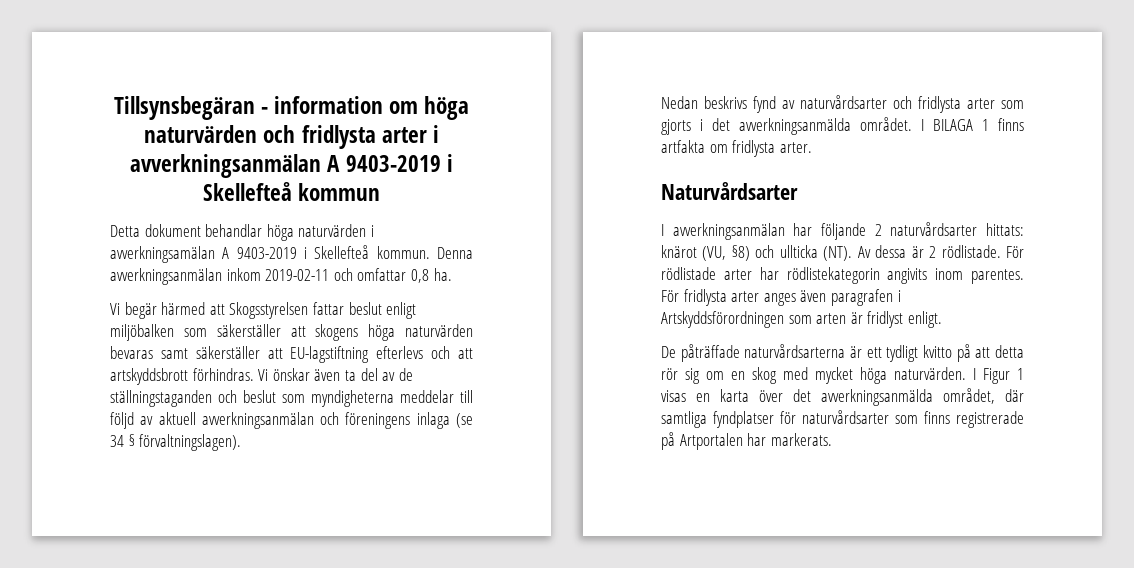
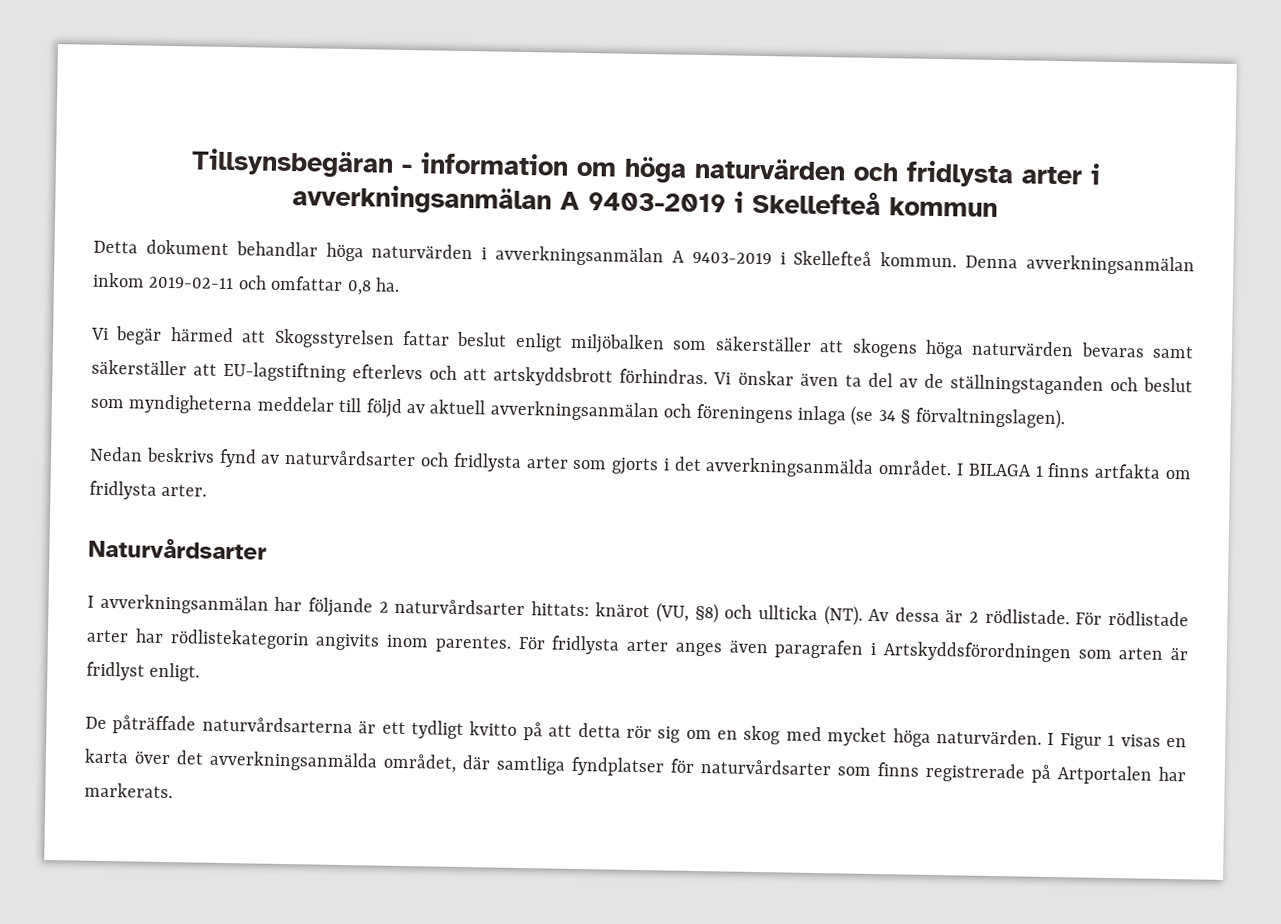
[110,246,215,263] avverkningsamälan -> [495,245,665,267] avverkningsanmälan

